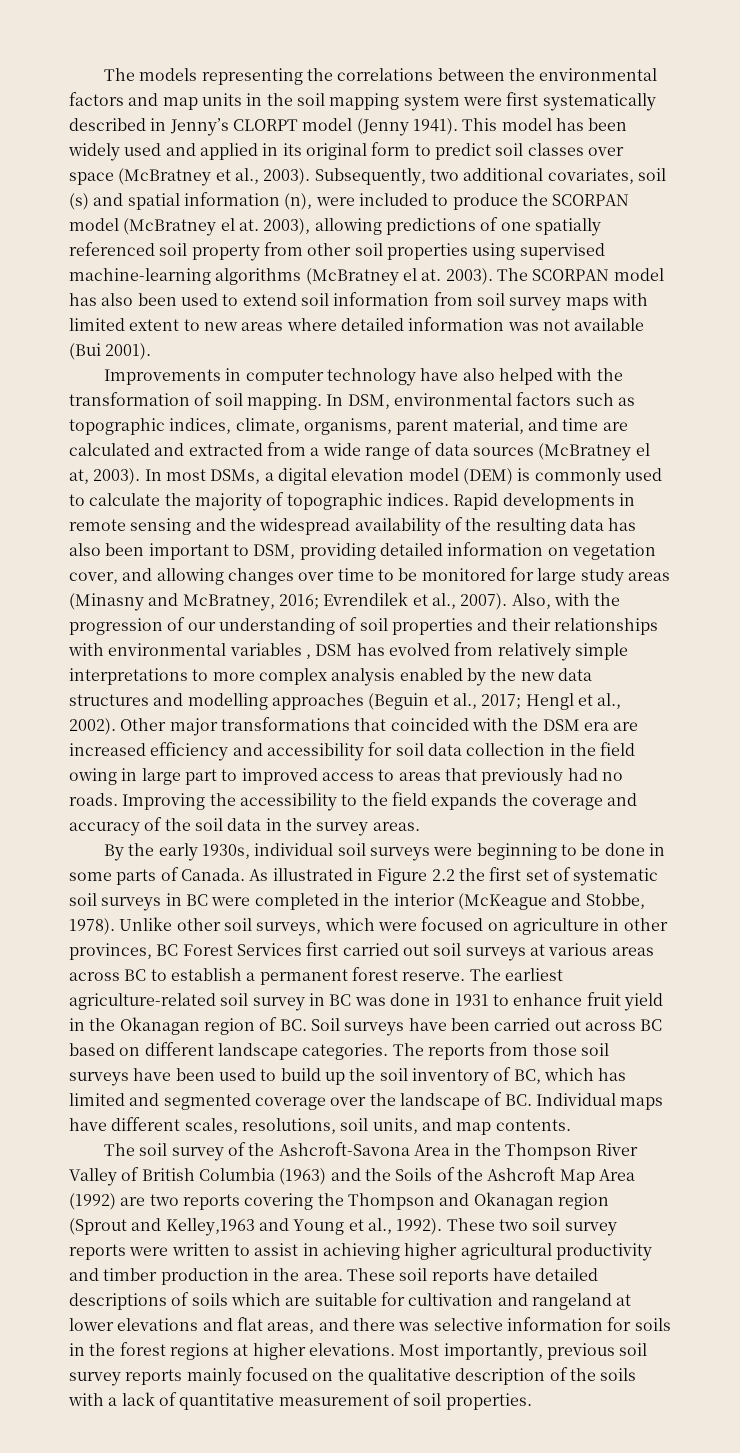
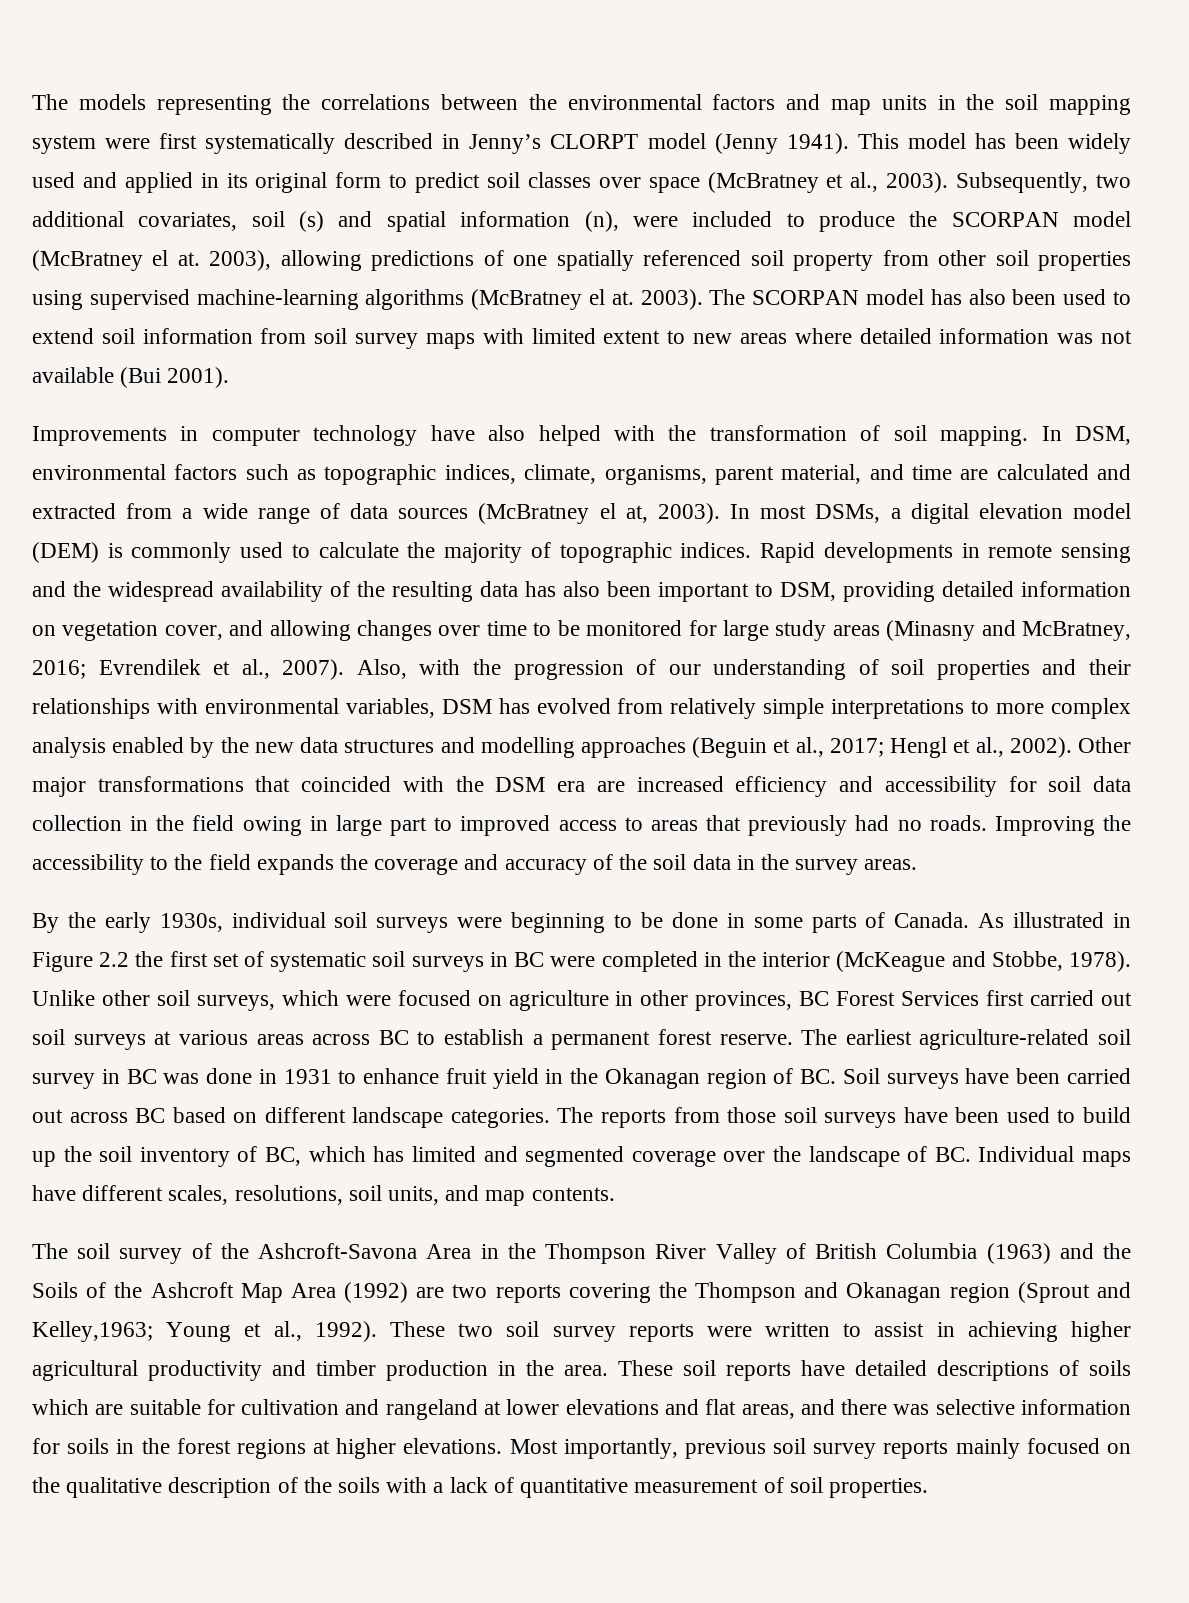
[229,643,311,659] variables , -> [345,698,435,718] variables,
[165,1218,289,1236] Kelley,1963 and -> [32,1321,153,1342] Kelley,1963;

